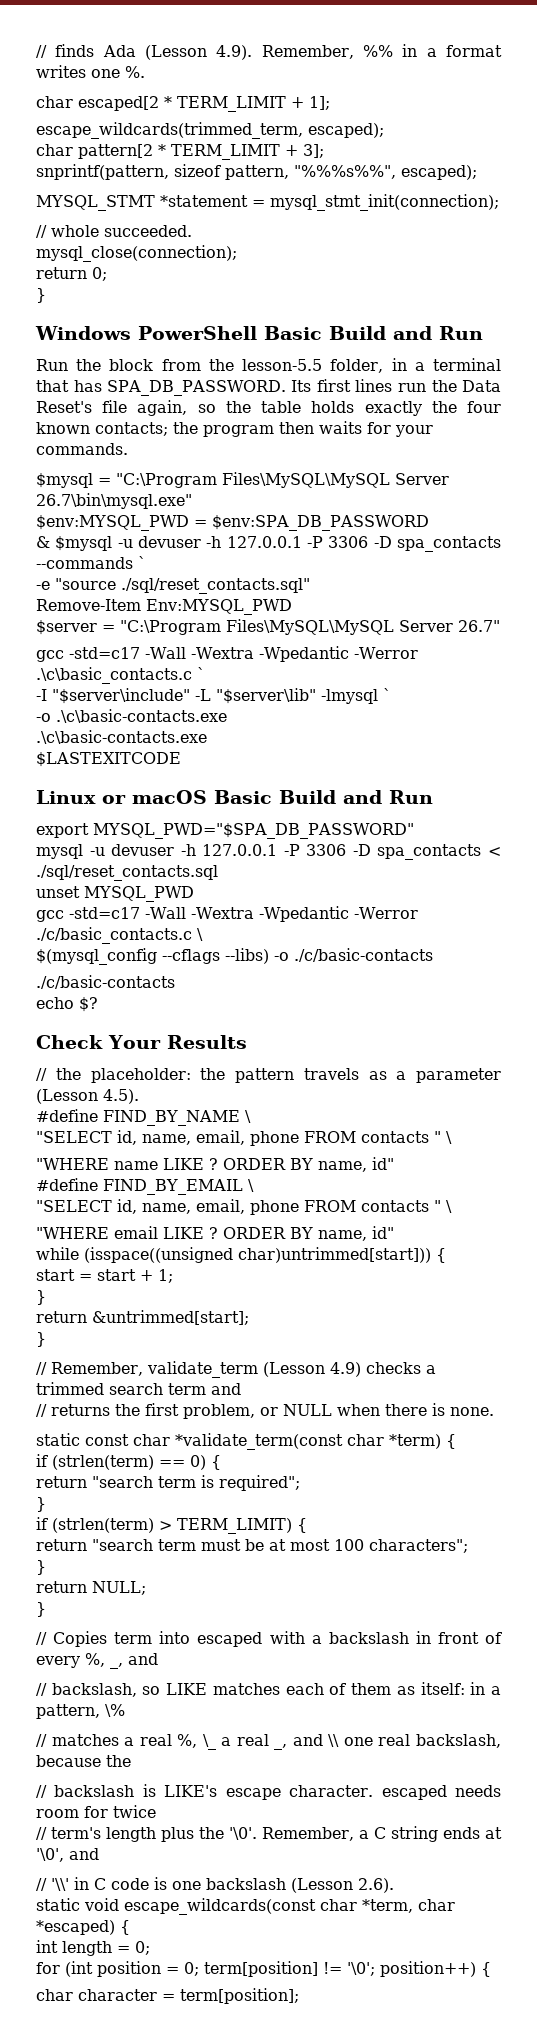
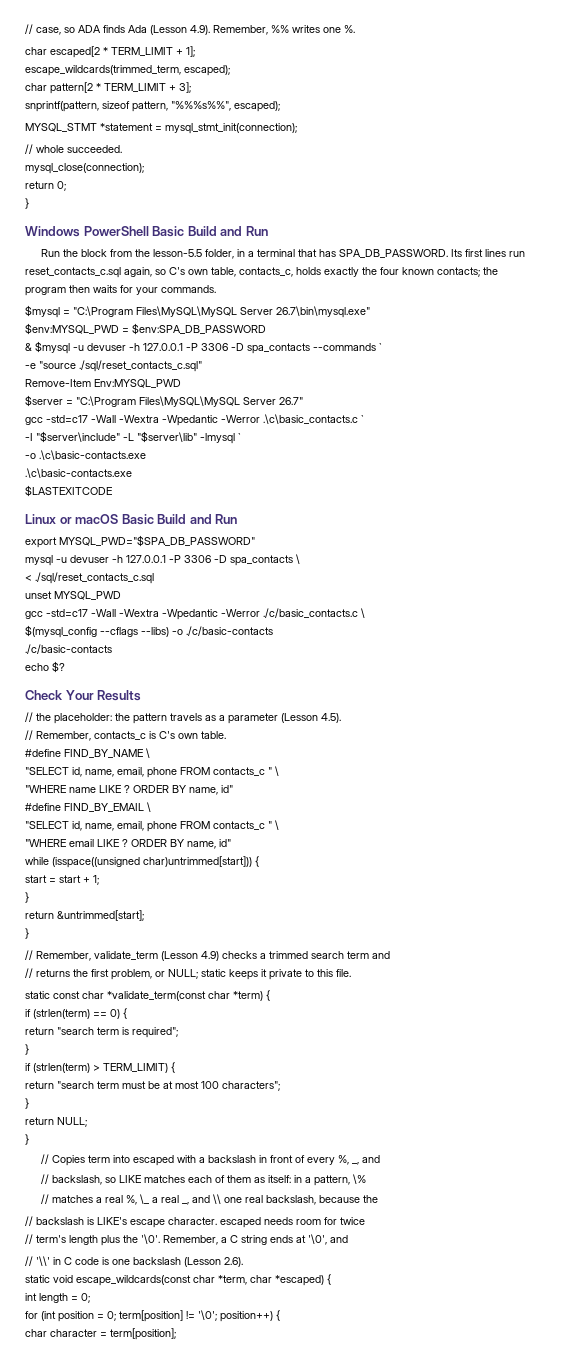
[36,45,47,58] // -> [25,24,101,35] // case, so ADA
[402,44,503,57] in a format -> (289, 29) none
[431,380,501,392] [36,400,302,416] the Data Reset's file again, so the table -> [25,267,293,278] reset_contacts_c.sql again, so C's own table, contacts_c,
[121,578,310,594] ./sql/reset_contacts.sql" -> [79,360,202,372] ./sql/reset_contacts_c.sql"
[487,847,501,856] [36,865,218,881] < ./sql/reset_contacts.sql -> [296,554,300,564] [25,572,154,584] \ // < ./sql/reset_contacts_c.sql
(139, 1096) none -> [25,730,226,741] // // Remember, contacts_c is C's own table.
[361,1131,429,1143] contacts -> [213,767,265,776] contacts_c
[361,1200,429,1212] contacts -> [213,821,265,830] contacts_c
[283,1403,494,1416] NULL when there is none. -> [168,969,351,980] NULL; static keeps it private to this file.

